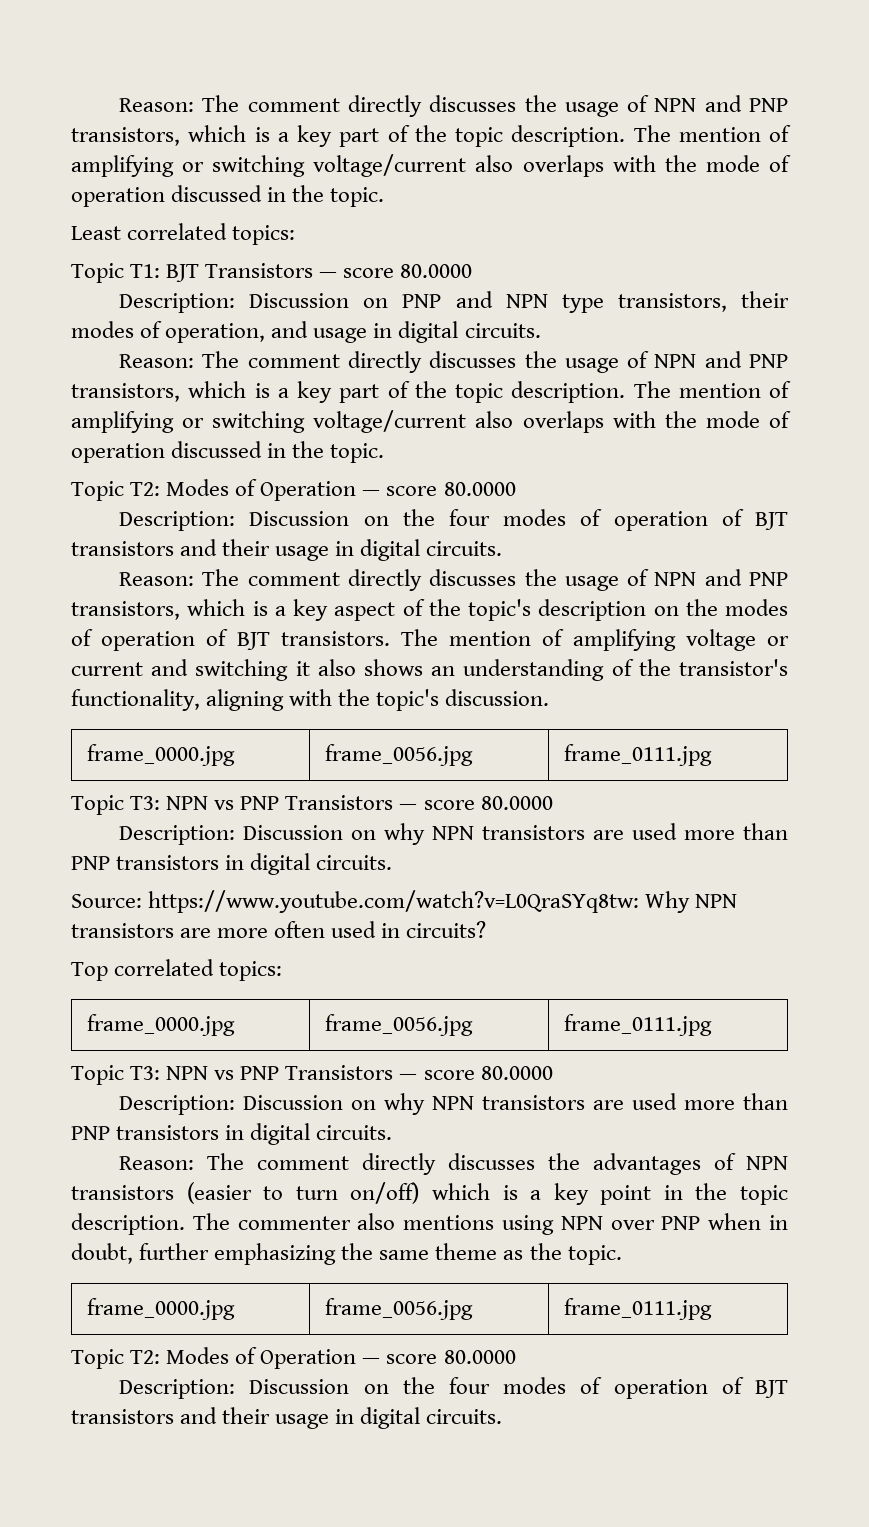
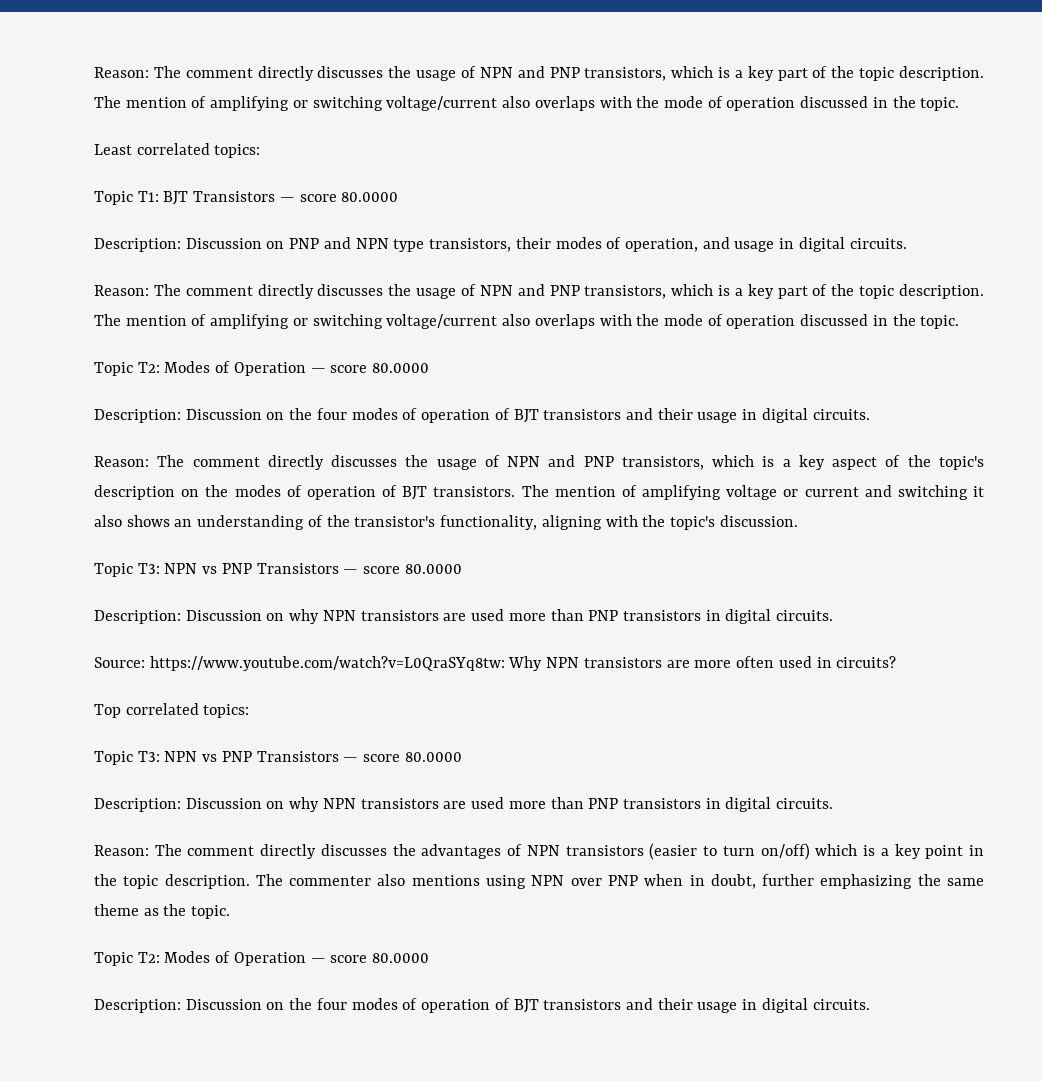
[86,744,235,766] [324,744,473,766] [563,744,712,766] // frame_0000.jpg | frame_0056.jpg | frame_0111.jpg -> (798, 521) none
[86,1014,235,1036] [324,1014,473,1036] [563,1014,712,1036] // frame_0000.jpg | frame_0056.jpg | frame_0111.jpg -> (250, 711) none
[86,1298,235,1320] [324,1298,473,1320] [563,1298,712,1320] // frame_0000.jpg | frame_0056.jpg | frame_0111.jpg -> (231, 912) none

